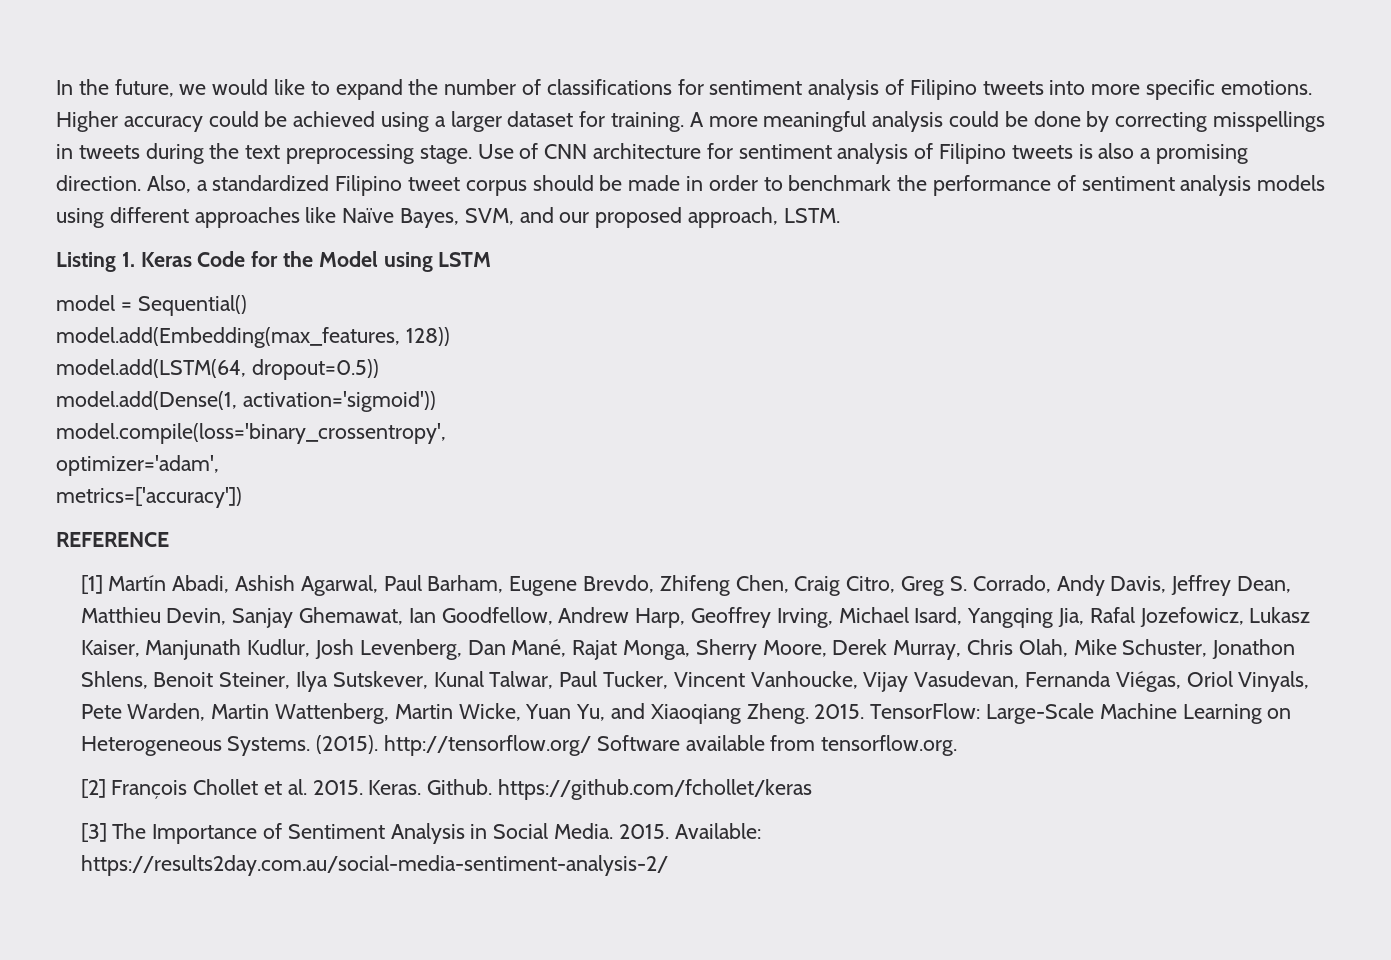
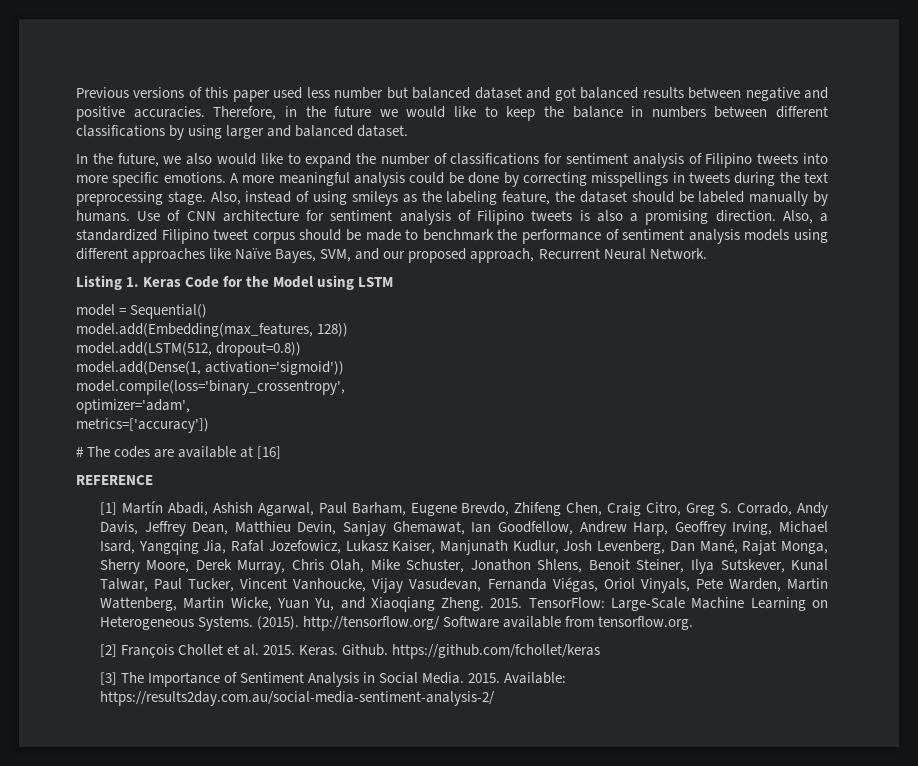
(56, 87) none -> [76,87,829,102] [76,106,828,121] [76,125,409,140] Previous versions of this paper used less number but balanced dataset and got balanced results between negative and positive accuracies. Therefore, in the future we would like to keep the balance in numbers between different classifications by using larger and balanced dataset. //
(207, 89) none -> [186,153,213,165] also
[56,111,685,132] Higher accuracy could be achieved using a larger dataset for training. -> (226, 177) none
(472, 154) none -> [210,191,829,206] [76,210,130,222] Also, instead of using smileys as the labeling feature, the dataset should be labeled manually by humans.
[686,175,758,191] in order -> (401, 235) none
[783,208,840,223] LSTM. -> [538,248,707,260] Recurrent Neural Network.
[56,359,379,380] model.add(LSTM(64, dropout=0.5)) -> [76,342,302,357] model.add(LSTM(512, dropout=0.8))
(242, 497) none -> [76,446,282,459] // # The codes are available at [16]

